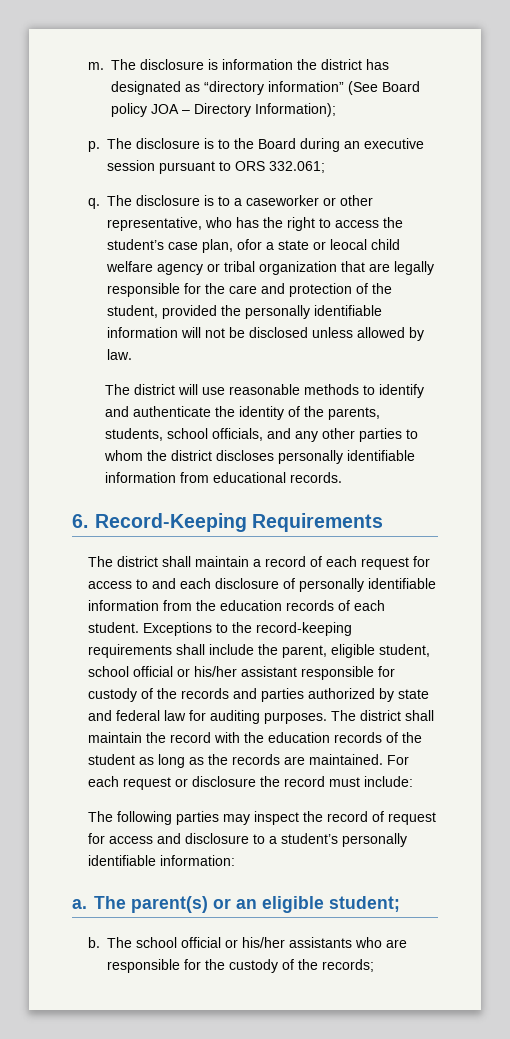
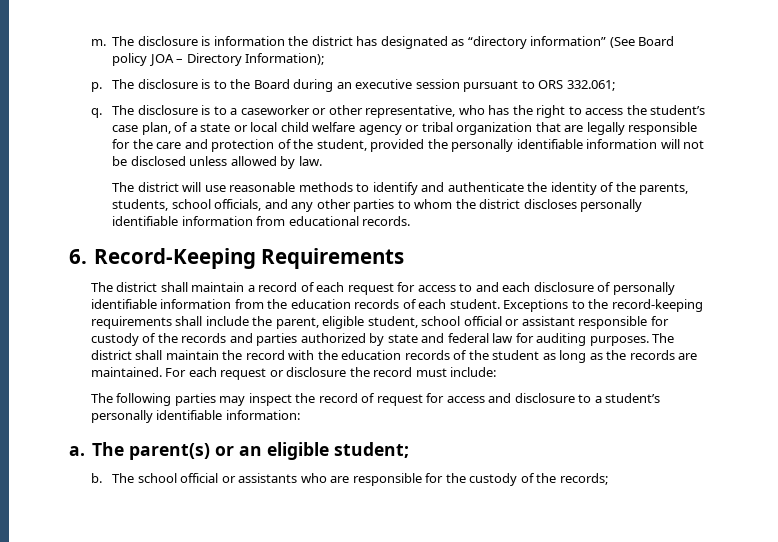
[237,239,263,250] ofor -> [174,122,189,132] of
[330,239,368,250] leocal -> [250,122,278,132] local
[194,666,238,677] his/her -> (520, 322) none
[242,937,286,948] his/her -> (236, 479) none

